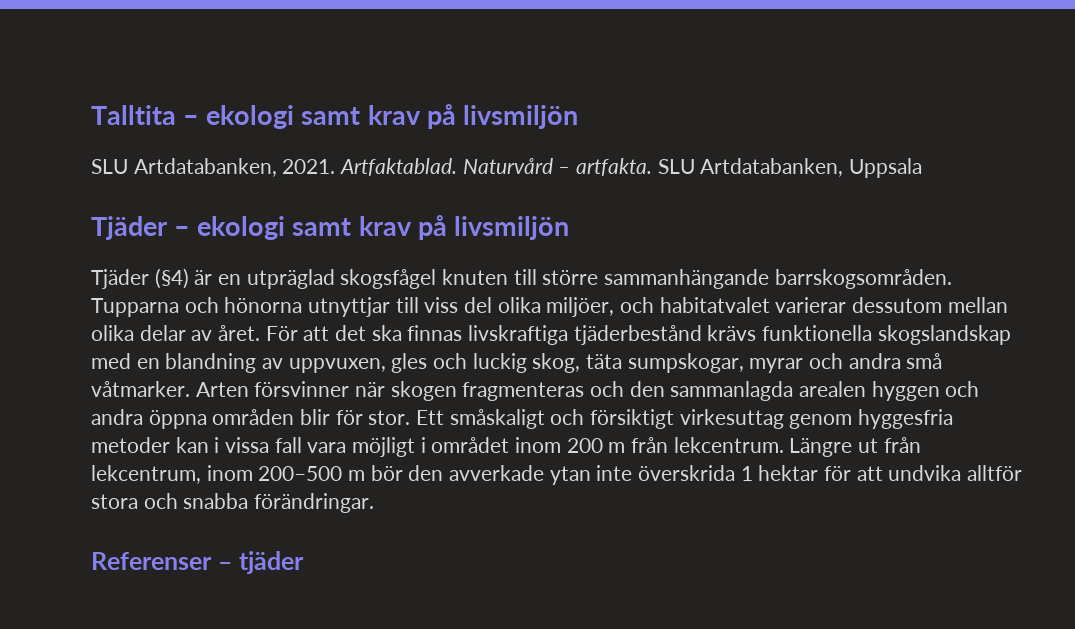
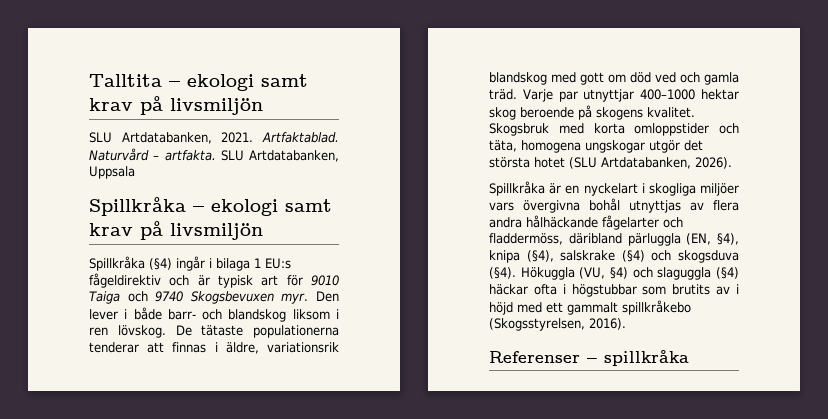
[91,215,569,240] [91,268,952,289] [91,297,1008,317] [91,325,1011,345] [91,353,943,373] [91,381,980,401] [91,409,954,429] [91,437,921,457] [91,465,1023,485] [91,493,375,513] Tjäder – ekologi samt krav på livsmiljön // Tjäder (§4) är en utpräglad skogsfågel knuten till större sammanhängande barrskogsområden. Tupparna och hönorna utnyttjar till viss del olika miljöer, och habitatvalet varierar dessutom mellan olika delar av året. För att det ska finnas livskraftiga tjäderbestånd krävs funktionella skogslandskap med en blandning av uppvuxen, gles och luckig skog, täta sumpskogar, myrar och andra små våtmarker. Arten försvinner när skogen fragmenteras och den sammanlagda arealen hyggen och andra öppna områden blir för stor. Ett småskaligt och försiktigt virkesuttag genom hyggesfria metoder kan i vissa fall vara möjligt i området inom 200 m från lekcentrum. Längre ut från lekcentrum, inom 200–500 m bör den avverkade ytan inte överskrida 1 hektar för att undvika alltför stora och snabba förändringar. -> [89,197,332,216] [89,221,263,240] [89,256,291,271] [89,273,339,288] [89,291,339,304] [89,307,339,322] [89,325,339,338] [89,342,339,354] [489,72,739,85] [489,89,739,102] [489,105,695,120] [489,123,739,136] [489,140,703,153] [489,157,732,169] [489,181,739,196] [489,198,739,213] [489,215,683,230] [489,233,739,246] [489,250,739,263] [489,267,739,280] [489,284,739,297] [489,300,691,315] [489,318,626,331] Spillkråka – ekologi samt krav på livsmiljön // Spillkråka (§4) ingår i bilaga 1 EU:s fågeldirektiv och är typisk art för 9010 Taiga och 9740 Skogsbevuxen myr. Den lever i både barr- och blandskog liksom i ren lövskog. De tätaste populationerna tenderar att finnas i äldre, variationsrik blandskog med gott om död ved och gamla träd. Varje par utnyttjar 400–1000 hektar skog beroende på skogens kvalitet. Skogsbruk med korta omloppstider och täta, homogena ungskogar utgör det största hotet (SLU Artdatabanken, 2026). // Spillkråka är en nyckelart i skogliga miljöer vars övergivna bohål utnyttjas av flera andra hålhäckande fågelarter och fladdermöss, däribland pärluggla (EN, §4), knipa (§4), salskrake (§4) och skogsduva (§4). Hökuggla (VU, §4) och slaguggla (§4) häckar ofta i högstubbar som brutits av i höjd med ett gammalt spillkråkebo (Skogsstyrelsen, 2016).
[239,551,305,574] tjäder -> [604,350,689,366] spillkråka

